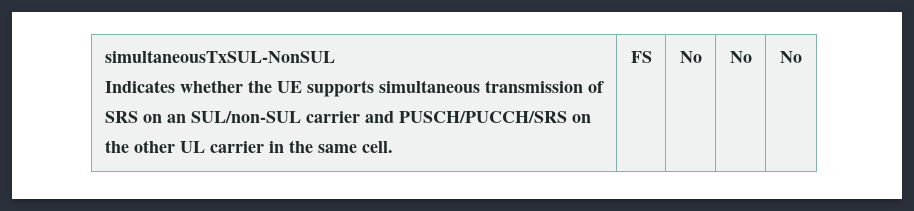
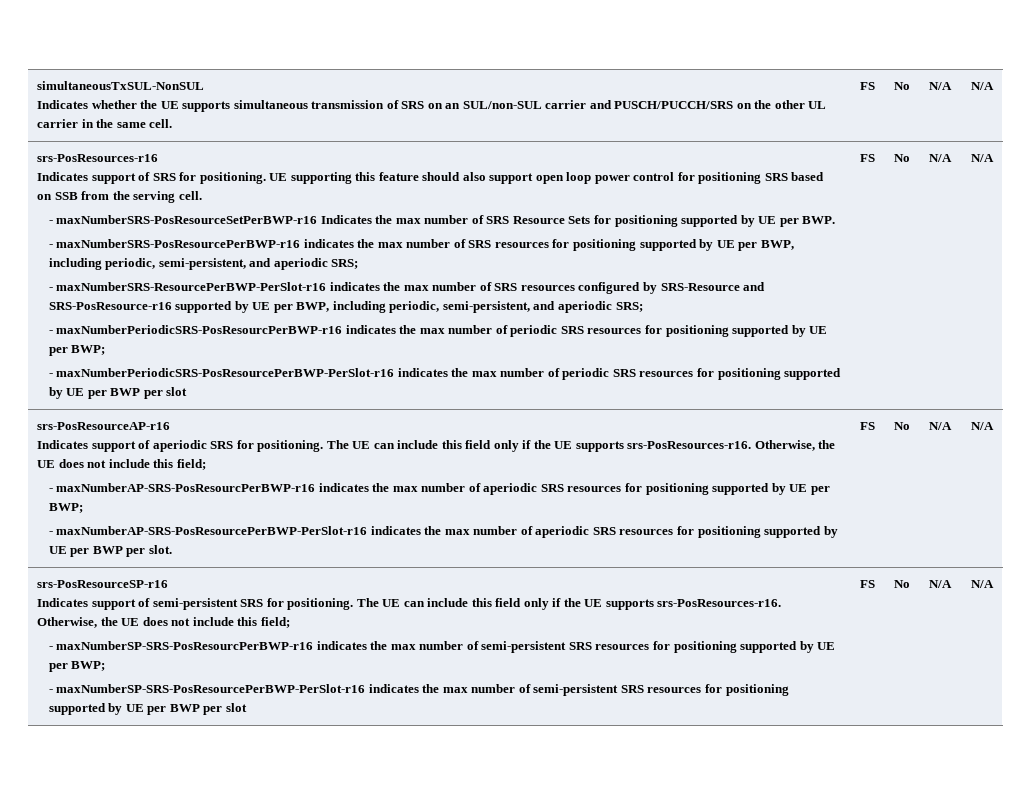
[729,51,752,63] [780,51,802,63] No | No -> [929,82,952,90] [970,82,994,90] [37,154,159,162] [37,172,825,184] [37,191,202,203] [48,215,836,227] [48,239,794,251] [48,258,359,270] [48,282,766,294] [48,301,643,313] [48,325,828,337] [48,345,106,356] [48,368,842,380] [48,387,188,399] [859,154,875,162] [894,154,910,162] [929,154,952,162] [970,154,994,162] [37,422,171,430] [37,440,836,452] [37,459,206,470] [48,483,830,495] [48,503,83,513] [48,526,838,538] [48,545,172,557] [859,422,875,430] [894,422,910,430] [929,422,952,430] [970,422,994,430] [37,580,169,588] [37,598,782,610] [37,617,290,628] [48,641,836,653] [48,661,106,672] [48,684,789,696] [48,703,247,715] [859,580,875,588] [894,580,910,588] [929,580,952,588] [970,580,994,588] N/A | N/A // srs-PosResources-r16 // Indicates support of SRS for positioning. UE supporting this feature should also support open loop power control for positioning SRS based on SSB from the serving cell. // - maxNumberSRS-PosResourceSetPerBWP-r16 Indicates the max number of SRS Resource Sets for positioning supported by UE per BWP. // - maxNumberSRS-PosResourcePerBWP-r16 indicates the max number of SRS resources for positioning supported by UE per BWP, including periodic, semi-persistent, and aperiodic SRS; // - maxNumberSRS-ResourcePerBWP-PerSlot-r16 indicates the max number of SRS resources configured by SRS-Resource and SRS-PosResource-r16 supported by UE per BWP, including periodic, semi-persistent, and aperiodic SRS; // - maxNumberPeriodicSRS-PosResourcPerBWP-r16 indicates the max number of periodic SRS resources for positioning supported by UE per BWP; // - maxNumberPeriodicSRS-PosResourcePerBWP-PerSlot-r16 indicates the max number of periodic SRS resources for positioning supported by UE per BWP per slot | FS | No | N/A | N/A // srs-PosResourceAP-r16 // Indicates support of aperiodic SRS for positioning. The UE can include this field only if the UE supports srs-PosResources-r16. Otherwise, the UE does not include this field; // - maxNumberAP-SRS-PosResourcPerBWP-r16 indicates the max number of aperiodic SRS resources for positioning supported by UE per BWP; // - maxNumberAP-SRS-PosResourcePerBWP-PerSlot-r16 indicates the max number of aperiodic SRS resources for positioning supported by UE per BWP per slot. | FS | No | N/A | N/A // srs-PosResourceSP-r16 // Indicates support of semi-persistent SRS for positioning. The UE can include this field only if the UE supports srs-PosResources-r16. Otherwise, the UE does not include this field; // - maxNumberSP-SRS-PosResourcPerBWP-r16 indicates the max number of semi-persistent SRS resources for positioning supported by UE per BWP; // - maxNumberSP-SRS-PosResourcePerBWP-PerSlot-r16 indicates the max number of semi-persistent SRS resources for positioning supported by UE per BWP per slot | FS | No | N/A | N/A

